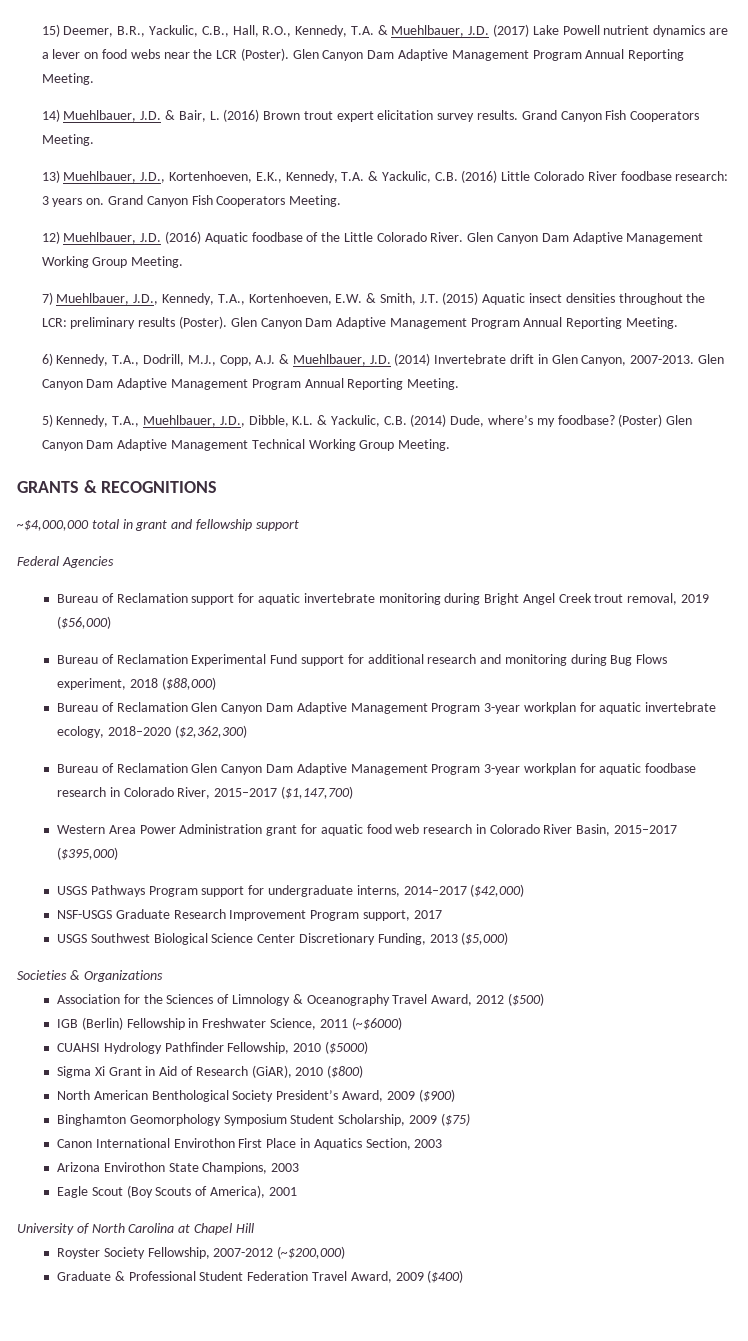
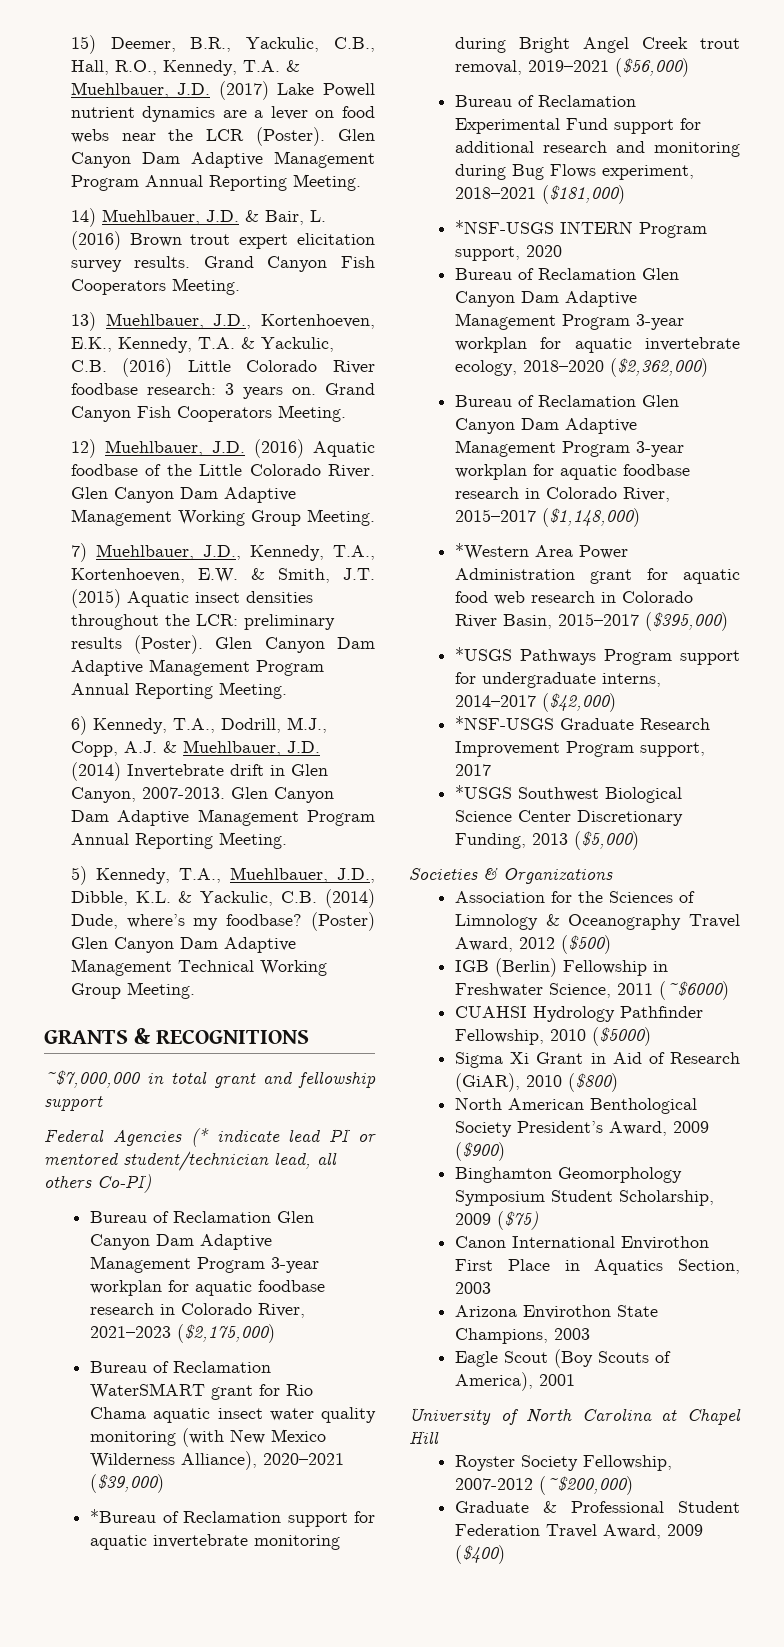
[17,519,133,531] ~$4,000,000 total in -> [44,1070,207,1088] ~$7,000,000 in total
[57,594,99,603] // Bureau -> [190,1128,376,1147] [44,1151,337,1171] [44,1174,151,1193] [90,1211,315,1223] [90,1234,273,1250] [90,1256,320,1273] [90,1280,326,1296] [90,1303,306,1318] [90,1324,276,1343] [90,1361,272,1373] [90,1383,314,1400] [90,1407,376,1423] [90,1428,327,1447] [90,1451,345,1470] [90,1474,165,1493] [90,1509,157,1523] (* indicate lead PI or mentored student/technician lead, all others Co-PI) // Bureau of Reclamation Glen Canyon Dam Adaptive Management Program 3-year workplan for aquatic foodbase research in Colorado River, 2021–2023 ($2,175,000) // Bureau of Reclamation WaterSMART grant for Rio Chama aquatic insect water quality monitoring (with New Mexico Wilderness Alliance), 2020–2021 ($39,000) // *Bureau
[680,594,709,603] 2019 -> [528,60,610,72] 2019–2021
[129,677,216,690] 2018 ($88,000) -> [455,185,626,204] [455,220,708,238] [455,245,563,261] 2018–2021 ($181,000) // *NSF-USGS INTERN Program support, 2020
[174,725,247,738] ($2,362,300) -> [610,358,709,377] ($2,362,000)
[280,786,353,799] [57,825,106,834] ($1,147,700) // Western -> [542,508,641,527] [455,543,530,560] ($1,148,000) // *Western
[57,886,88,895] USGS -> [455,647,513,661] *USGS
[57,910,113,919] NSF-USGS -> [455,716,555,730] *NSF-USGS
[57,934,88,943] USGS -> [455,785,513,799] *USGS

